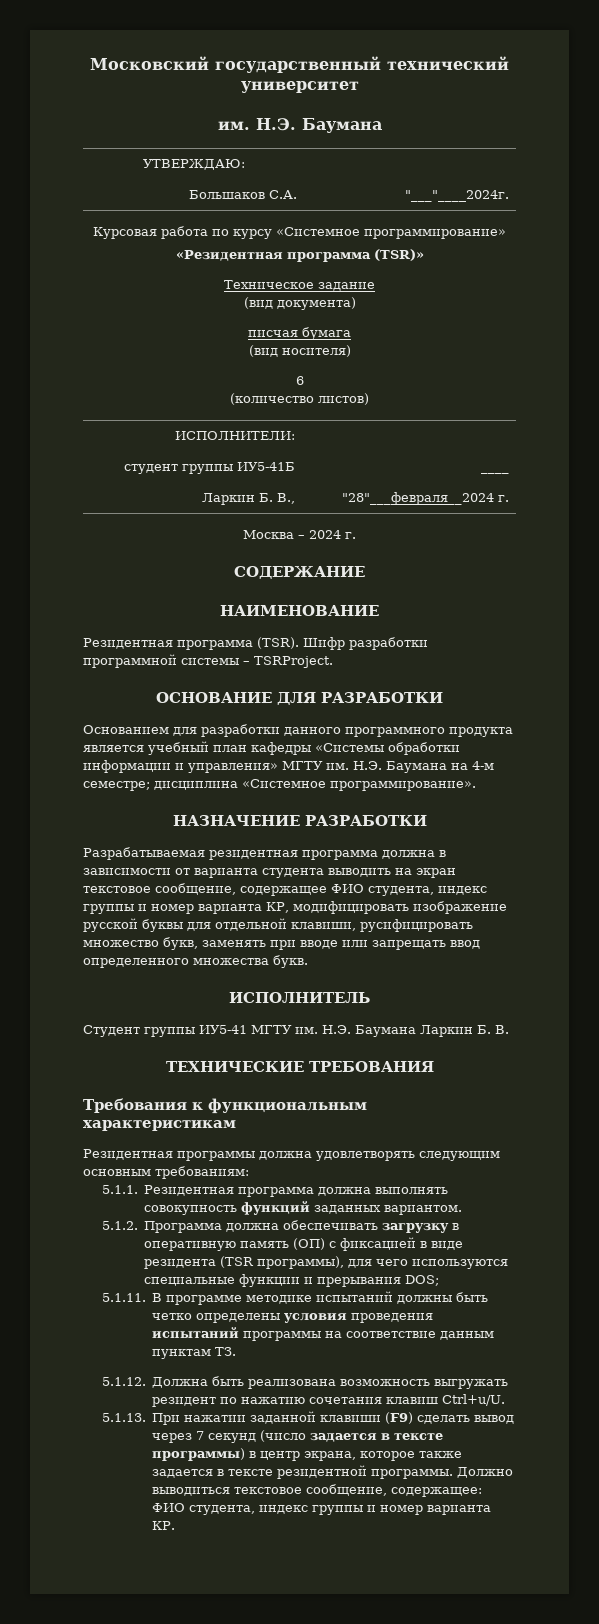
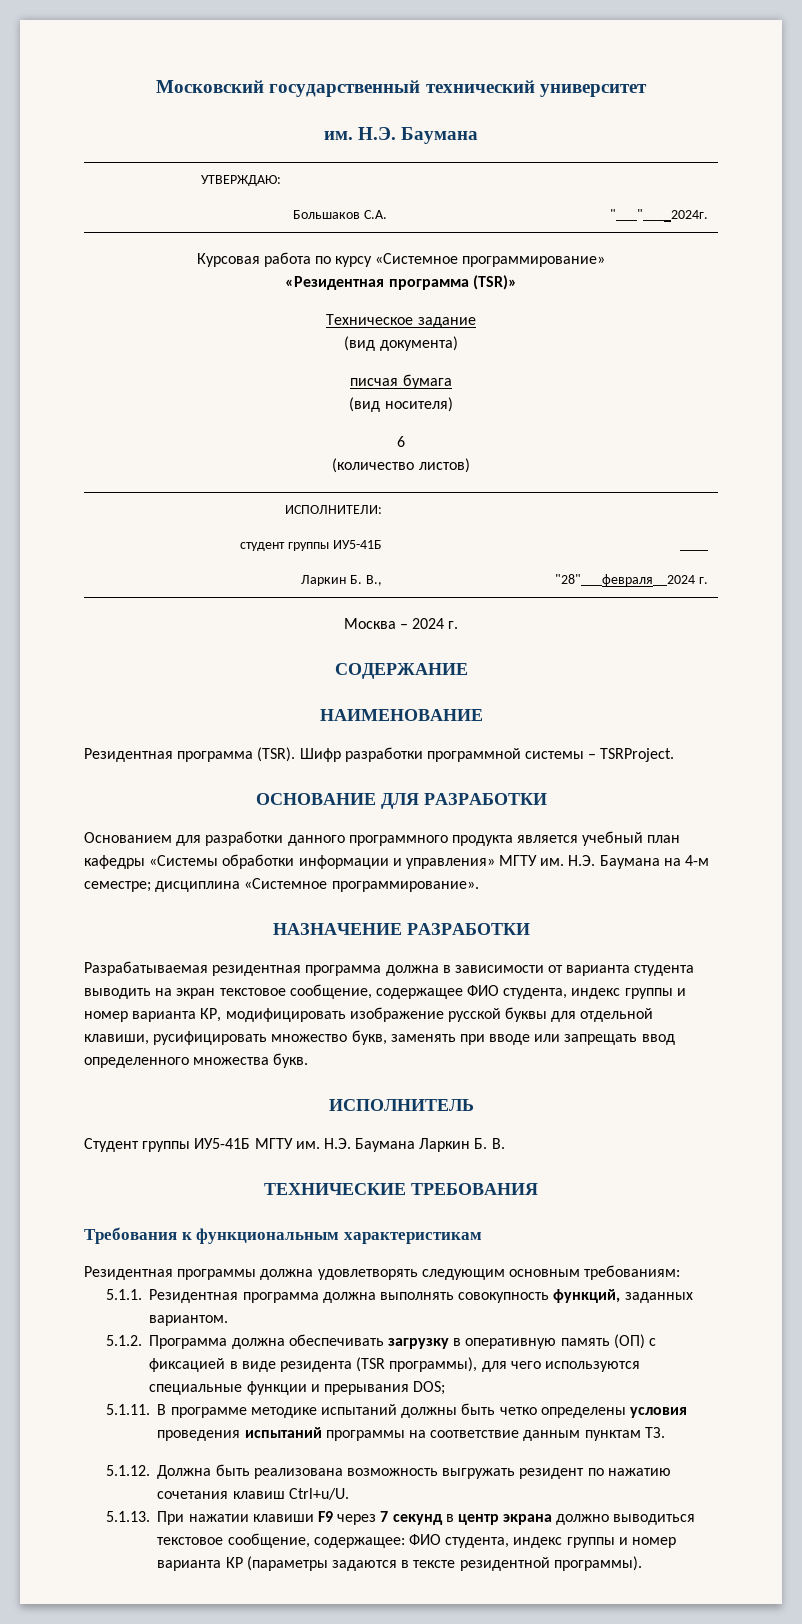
[199,1025,247,1034] ИУ5-41 -> [194,1138,251,1149] ИУ5-41Б
[241,1201,311,1215] функций -> [553,1289,621,1303] функций,
[250,1411,515,1424] [152,1430,444,1443] [152,1448,463,1461] [152,1465,514,1479] заданной клавиши (F9) сделать вывод через 7 секунд (число задается в тексте программы) в центр экрана, которое также задается в тексте резидентной программы. Должно -> [252,1511,610,1525] клавиши F9 через 7 секунд в центр экрана должно
[152,1521,176,1530] КР. -> [225,1556,642,1571] КР (параметры задаются в тексте резидентной программы).

